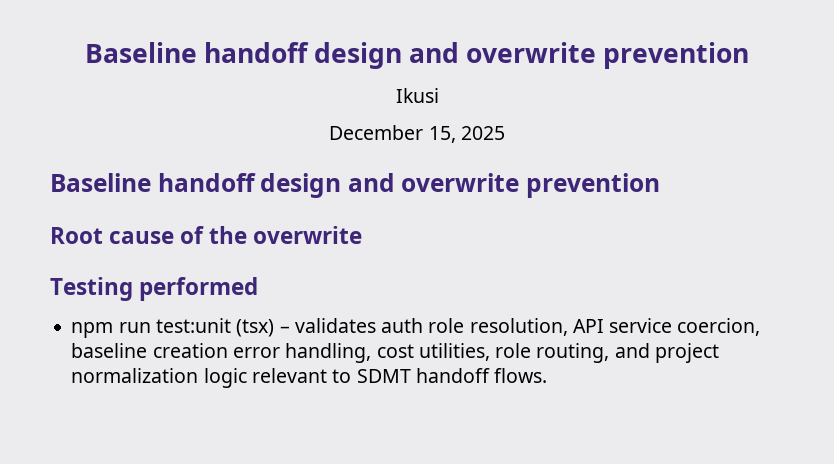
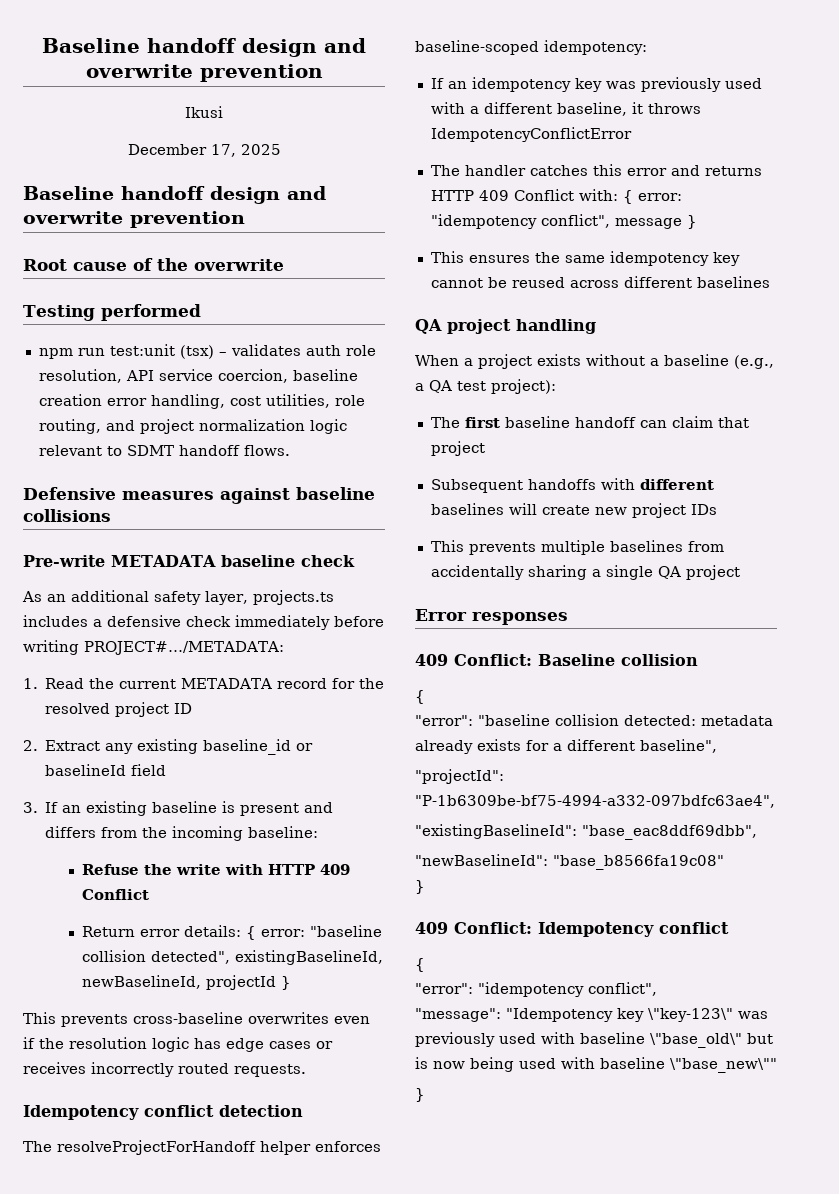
[428,126,456,143] 15, -> [210,144,236,157] 17,
(548, 375) none -> [23,487,375,504] [23,509,111,522] [23,555,355,567] [22,590,334,605] [23,615,384,630] [23,640,284,655] [23,678,385,689] [45,702,193,717] [23,739,314,755] [45,764,167,776] [23,801,334,816] [45,826,319,841] [81,864,350,875] [81,889,149,900] [81,925,382,940] [81,950,383,965] [81,975,291,990] [23,1012,370,1027] [23,1037,333,1052] [23,1062,306,1077] [23,1105,303,1120] [23,1140,381,1155] [415,40,647,55] [430,77,762,92] [430,102,701,116] [430,127,632,142] [430,164,762,176] [430,189,682,204] [430,214,697,229] [430,251,740,266] [430,276,770,288] [415,319,596,334] [415,354,774,369] [415,379,556,394] [430,416,749,428] [430,441,485,456] [430,478,714,493] [430,503,717,518] [430,540,724,555] [430,565,740,580] [415,609,568,625] [415,654,698,666] [415,690,425,704] [415,714,773,726] [415,739,717,754] [415,769,504,784] [415,795,775,808] [415,824,757,840] [415,854,724,870] [415,880,425,894] [415,922,729,937] [415,958,425,972] [415,982,657,997] [415,1008,768,1022] [415,1032,773,1048] [415,1057,777,1073] [415,1088,425,1102] // Defensive measures against baseline collisions // Pre-write METADATA baseline check // As an additional safety layer, projects.ts includes a defensive check immediately before writing PROJECT#…/METADATA: // 1. Read the current METADATA record for the resolved project ID // 2. Extract any existing baseline_id or baselineId field // 3. If an existing baseline is present and differs from the incoming baseline: // Refuse the write with HTTP 409 Conflict // Return error details: { error: "baseline collision detected", existingBaselineId, newBaselineId, projectId } // This prevents cross-baseline overwrites even if the resolution logic has edge cases or receives incorrectly routed requests. // Idempotency conflict detection // The resolveProjectForHandoff helper enforces baseline-scoped idempotency: // If an idempotency key was previously used with a different baseline, it throws IdempotencyConflictError // The handler catches this error and returns HTTP 409 Conflict with: { error: "idempotency conflict", message } // This ensures the same idempotency key cannot be reused across different baselines // QA project handling // When a project exists without a baseline (e.g., a QA test project): // The first baseline handoff can claim that project // Subsequent handoffs with different baselines will create new project IDs // This prevents multiple baselines from accidentally sharing a single QA project // Error responses // 409 Conflict: Baseline collision // { // "error": "baseline collision detected: metadata already exists for a different baseline", // "projectId": "P-1b6309be-bf75-4994-a332-097bdfc63ae4", // "existingBaselineId": "base_eac8ddf69dbb", // "newBaselineId": "base_b8566fa19c08" // } // 409 Conflict: Idempotency conflict // { // "error": "idempotency conflict", // "message": "Idempotency key \"key-123\" was previously used with baseline \"base_old\" but is now being used with baseline \"base_new\"" // }

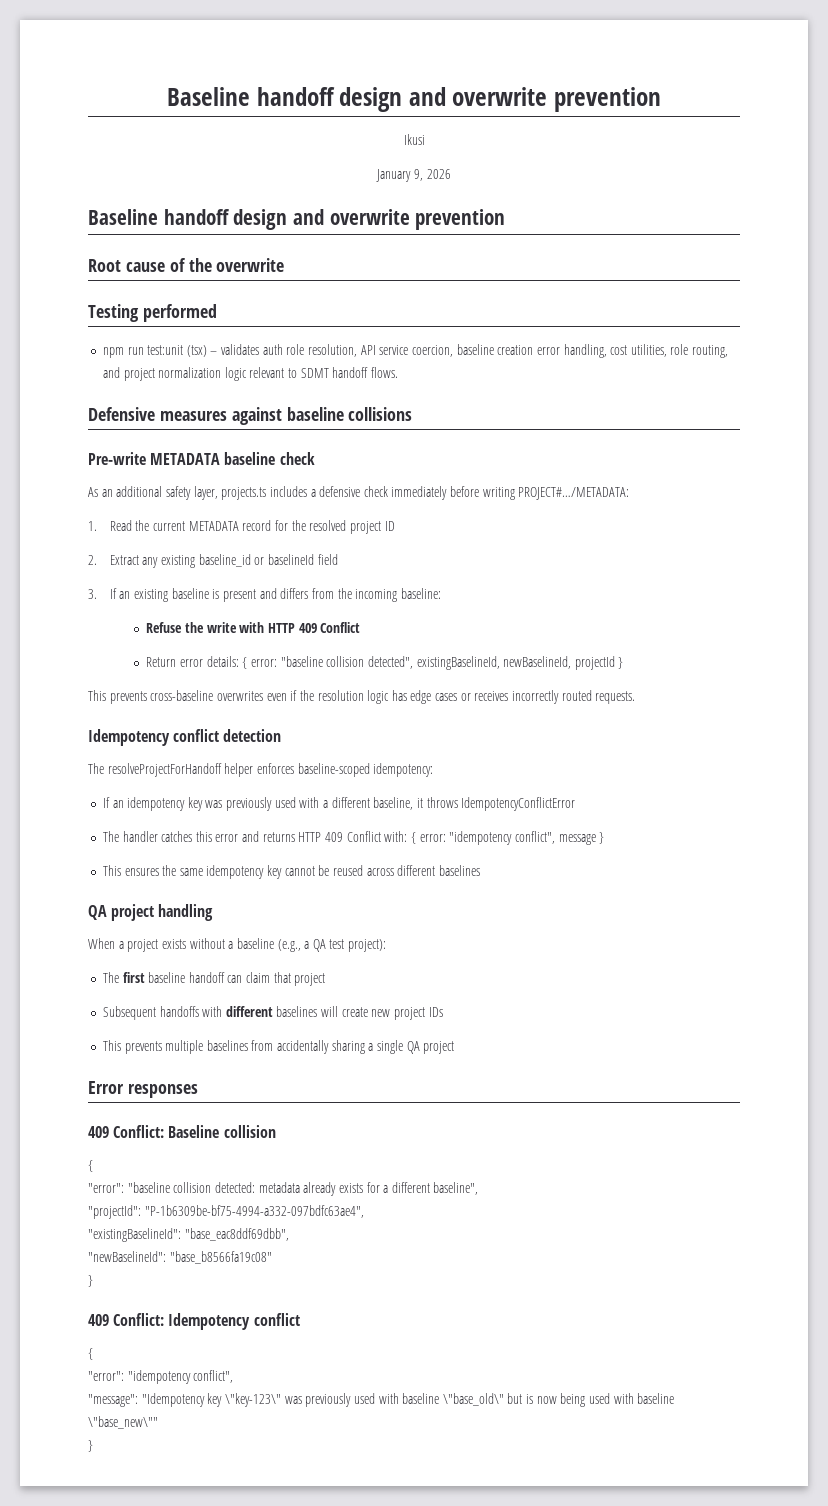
[127,144,281,157] December 17, 2025 -> [376,169,451,182] January 9, 2026

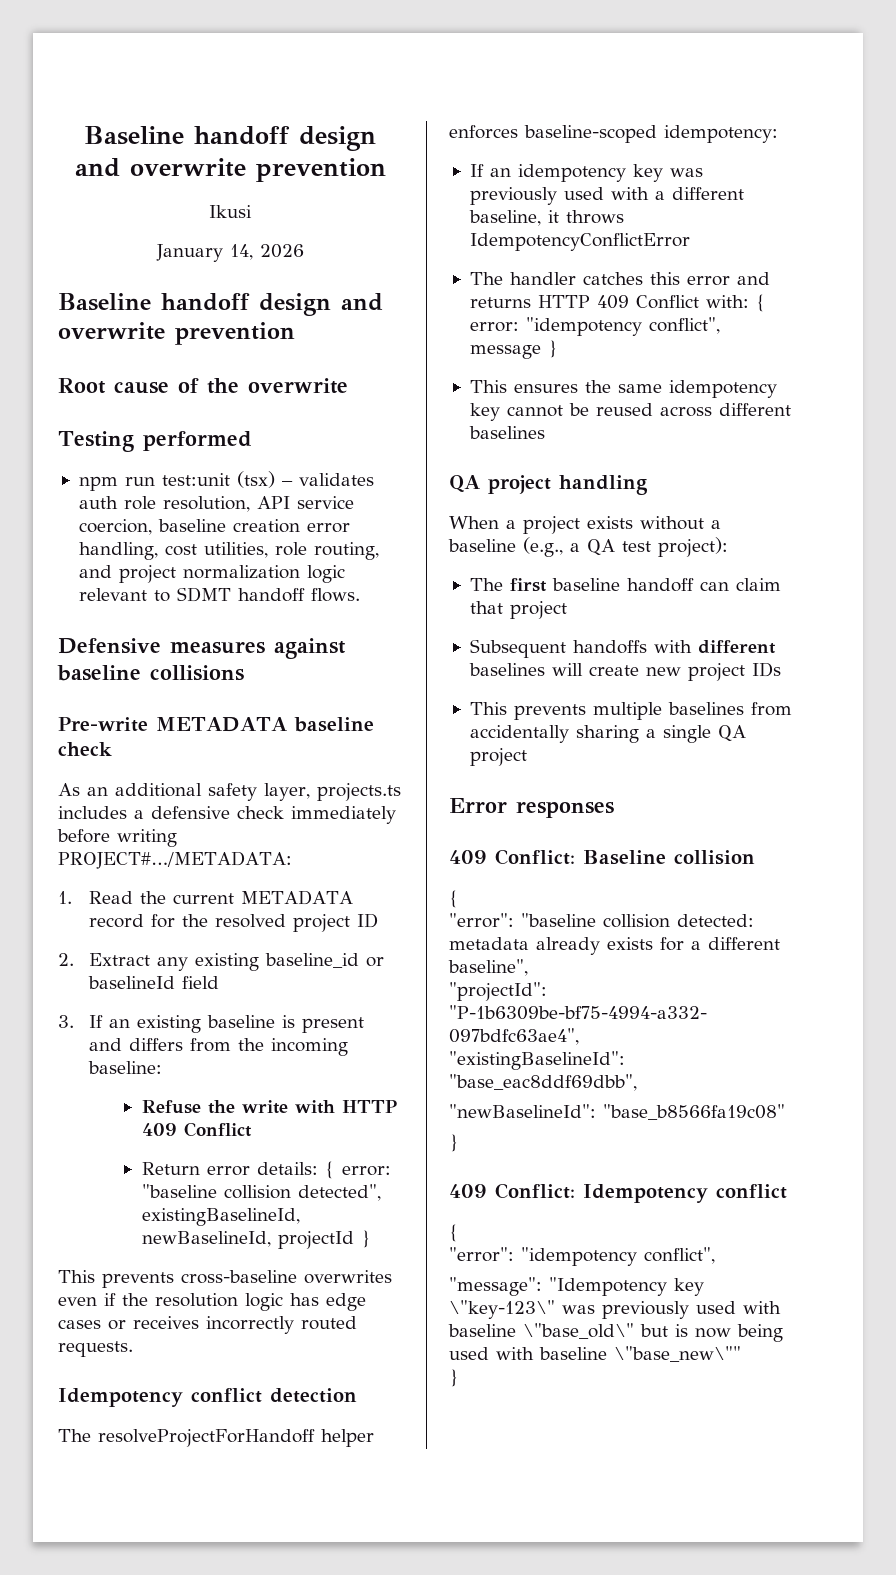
[414,169,423,181] 9, -> [229,244,253,260] 14,

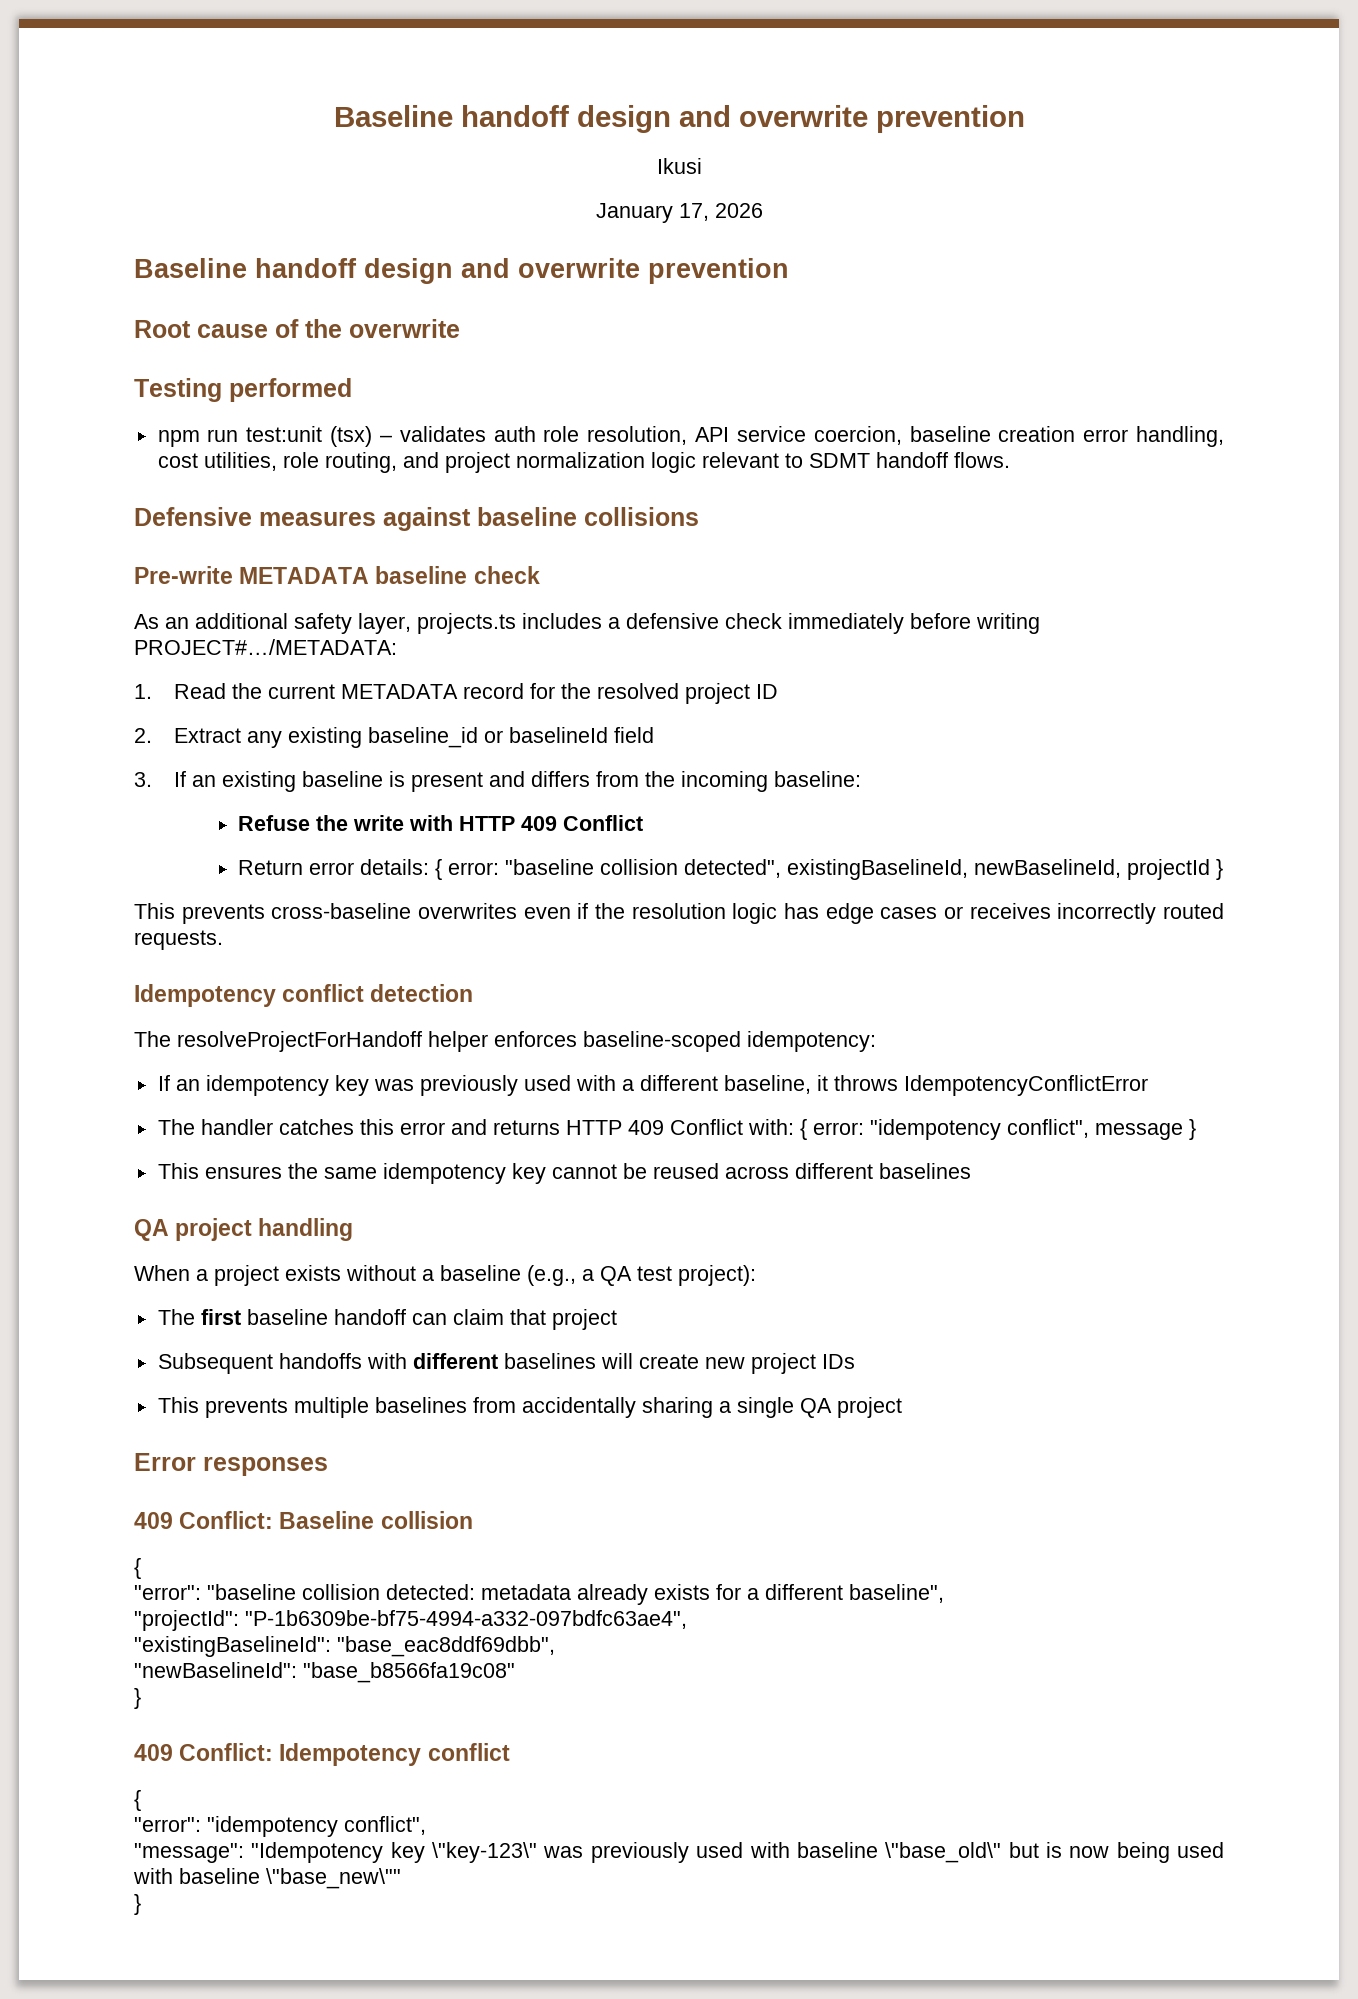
[229,244,253,260] 14, -> [678,203,709,221] 17,

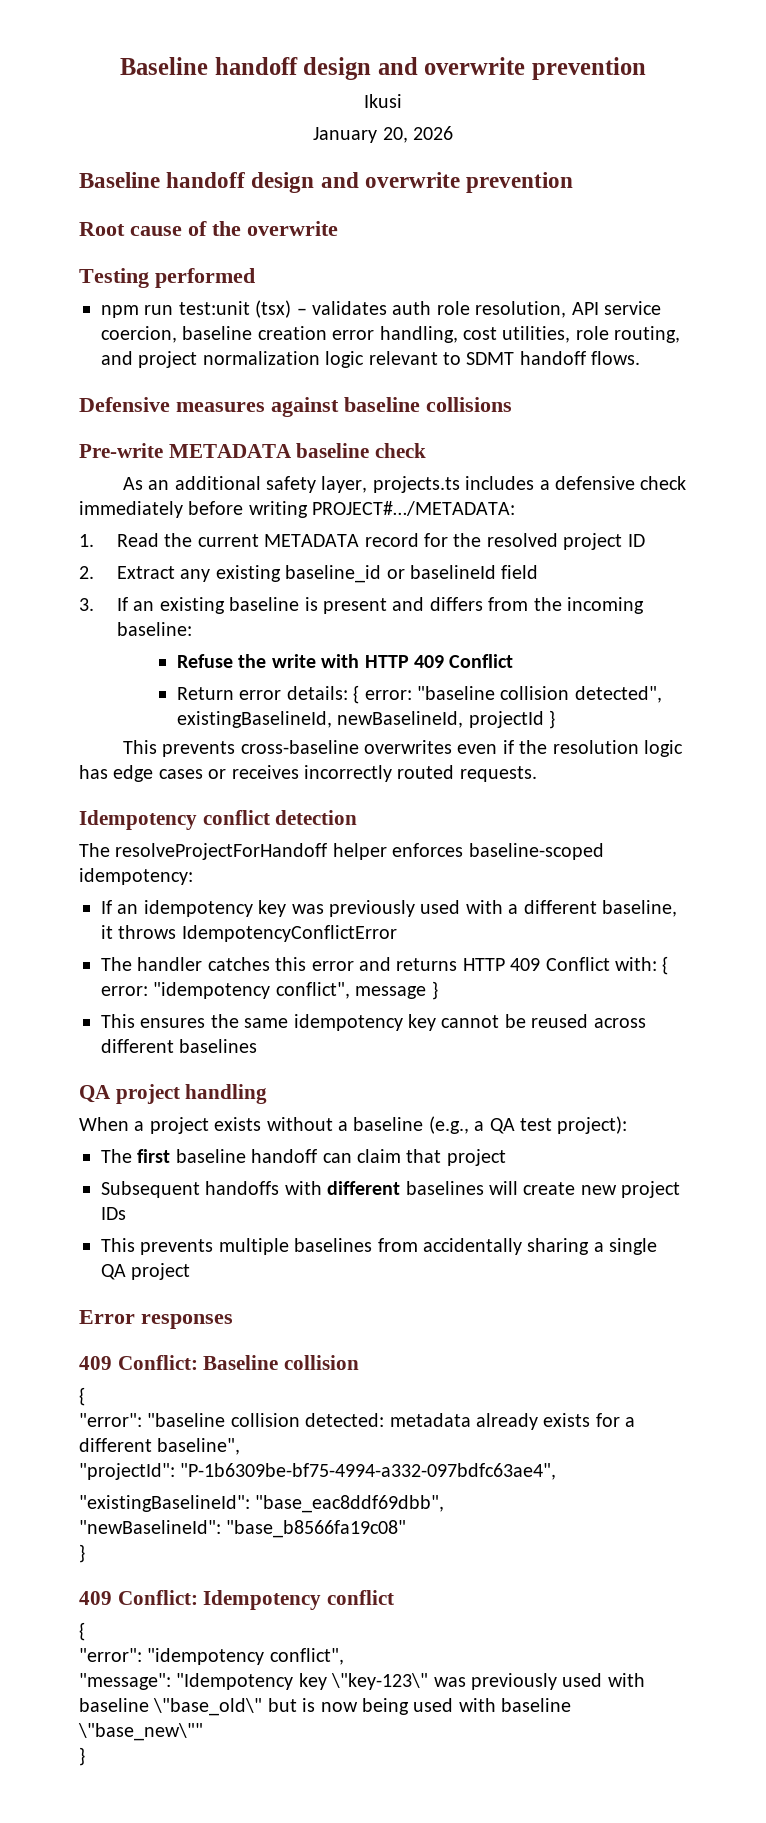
[678,203,709,221] 17, -> [382,127,408,143] 20,

